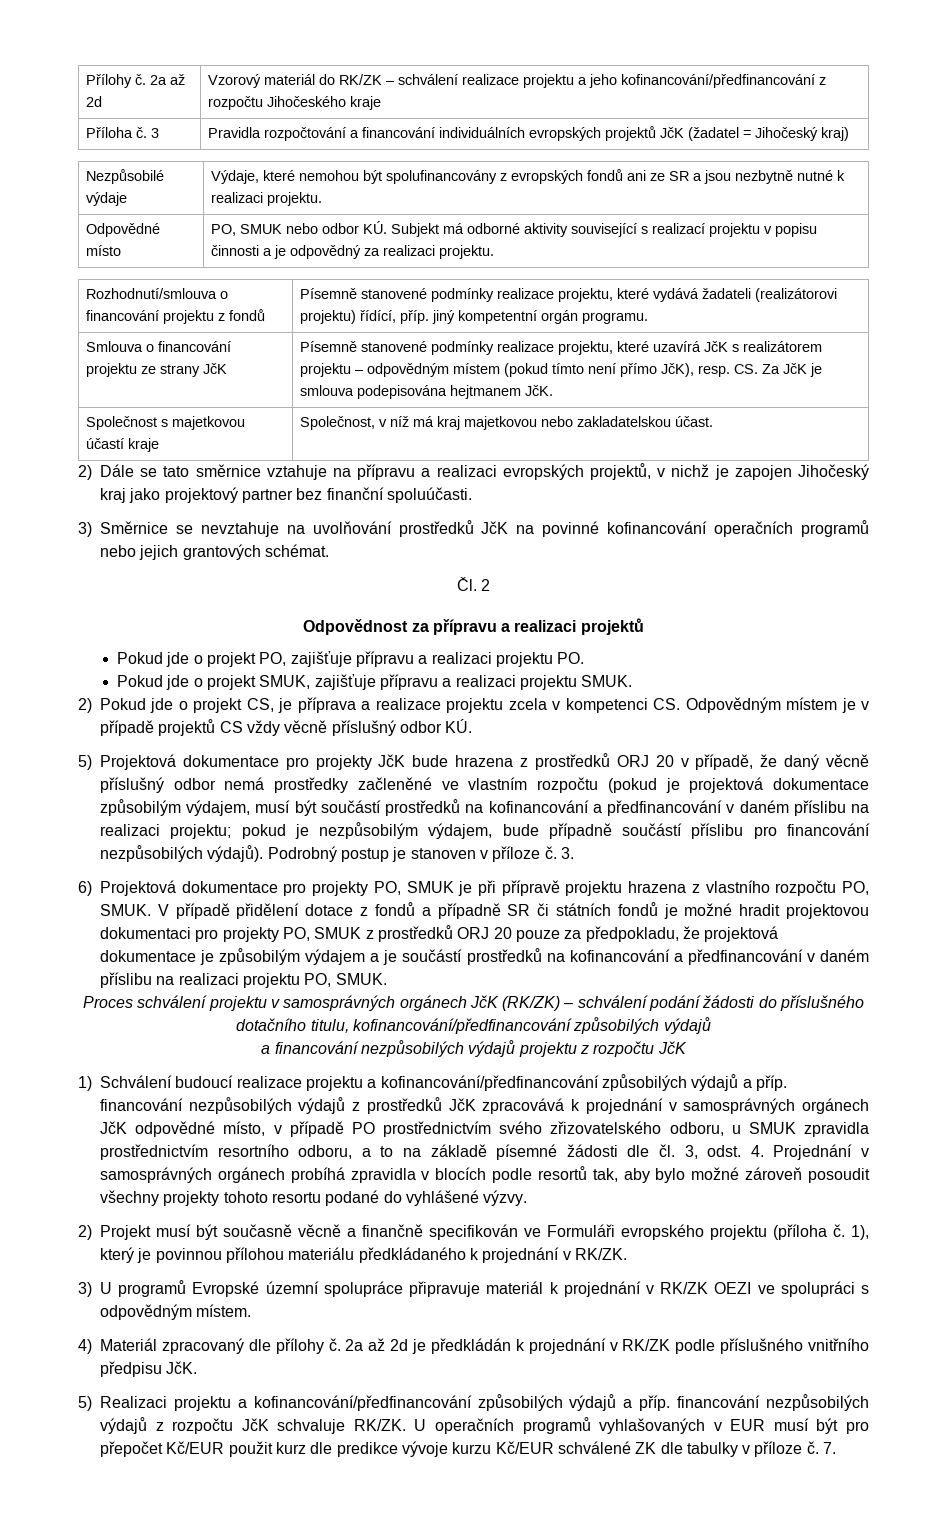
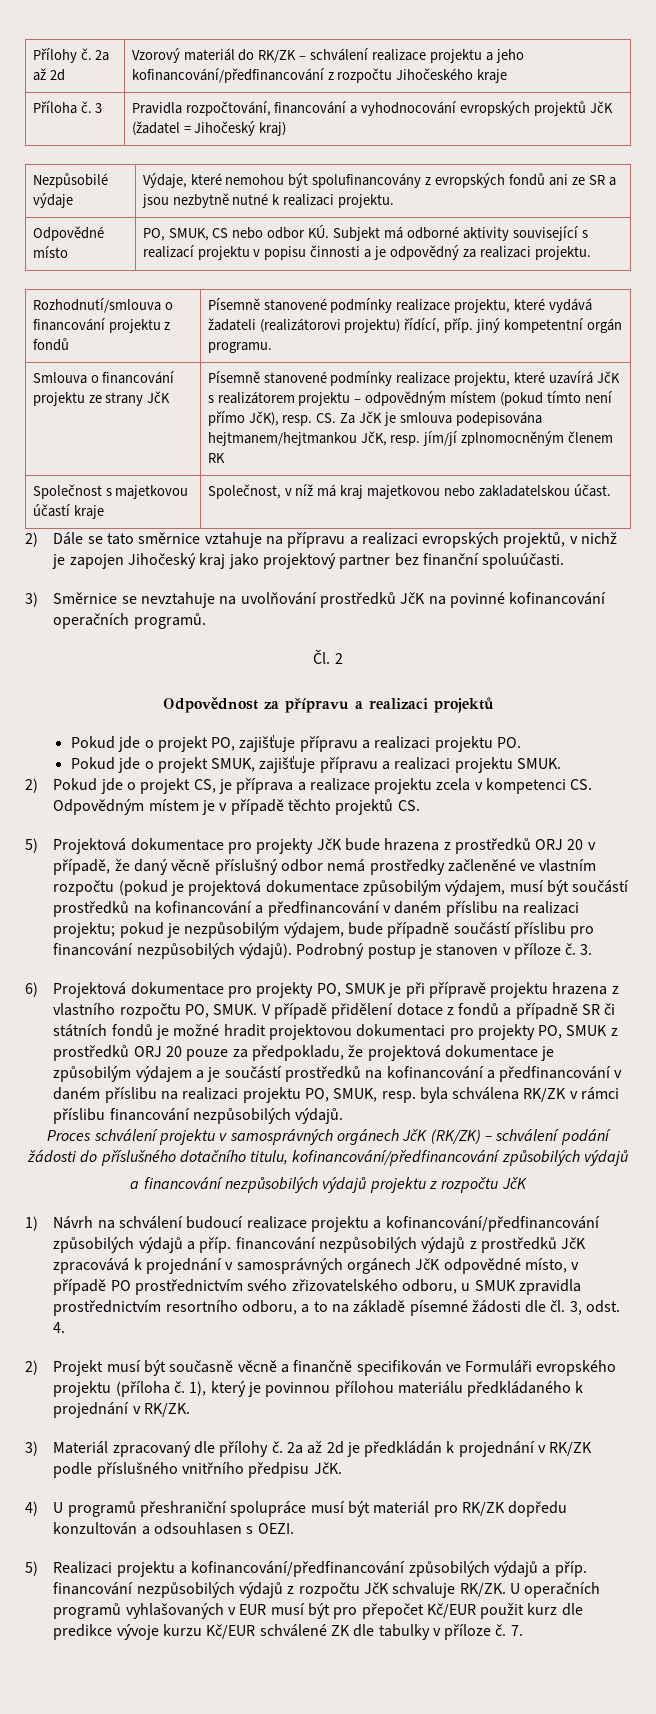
[264,127,526,141] rozpočtování a financování individuálních -> [185,101,457,116] rozpočtování, financování a vyhodnocování
[240,224,283,234] SMUK -> [168,228,229,241] SMUK, CS
[450,385,554,399] hejtmanem JčK. -> [207,431,614,446] [207,453,225,463] hejtmanem/hejtmankou JčK, resp. jím/jí zplnomocněným členem RK
[801,520,869,537] [100,544,329,560] programů nebo jejich grantových schémat. -> [133,613,206,629] programů.
[158,719,473,736] projektů CS vždy věcně příslušný odbor KÚ. -> [287,799,420,815] těchto projektů CS.
[335,973,387,985] SMUK. -> [333,1087,620,1103] [53,1108,344,1124] SMUK, resp. byla schválena RK/ZK v rámci příslibu financování nezpůsobilých výdajů.
[100,1075,172,1088] Schválení -> [53,1216,183,1229] Návrh na schválení
[773,1144,870,1160] [100,1166,870,1183] [100,1190,528,1206] Projednání v samosprávných orgánech probíhá zpravidla v blocích podle resortů tak, aby bylo možné zároveň posoudit všechny projekty tohoto resortu podané do vyhlášené výzvy. -> (66, 1327) none
[100,1280,869,1297] [100,1304,252,1320] [78,1339,92,1354] U programů Evropské územní spolupráce připravuje materiál k projednání v RK/ZK OEZI ve spolupráci s odpovědným místem. // 4) -> (38, 1448) none
(198, 1367) none -> [25,1501,568,1517] [53,1522,294,1535] // 4) U programů přeshraniční spolupráce musí být materiál pro RK/ZK dopředu konzultován a odsouhlasen s OEZI.

